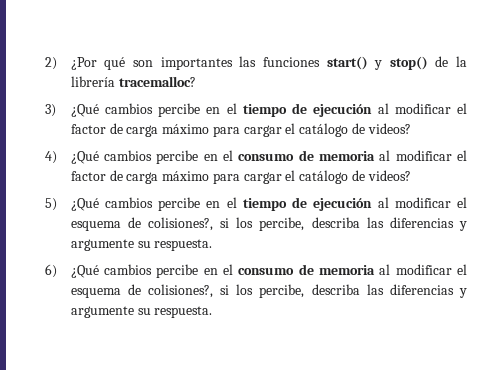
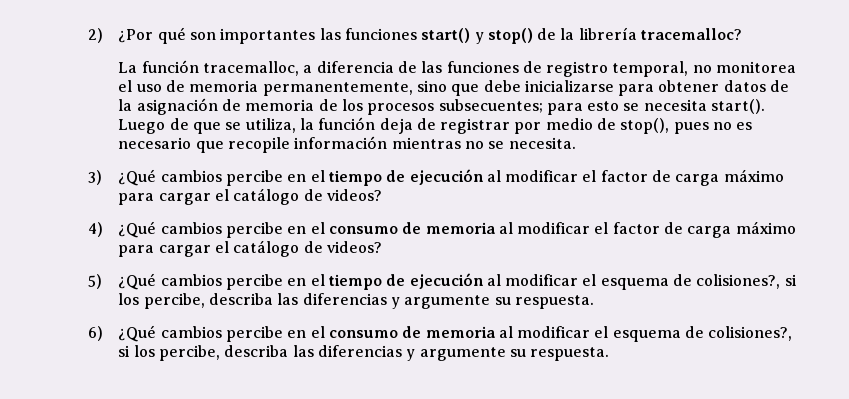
(196, 81) none -> [118,60,797,77] [118,80,790,96] [118,98,766,115] [118,117,753,134] [118,136,576,153] // La función tracemalloc, a diferencia de las funciones de registro temporal, no monitorea el uso de memoria permanentemente, sino que debe inicializarse para obtener datos de la asignación de memoria de los procesos subsecuentes; para esto se necesita start(). Luego de que se utiliza, la función deja de registrar por medio de stop(), pues no es necesario que recopile información mientras no se necesita.

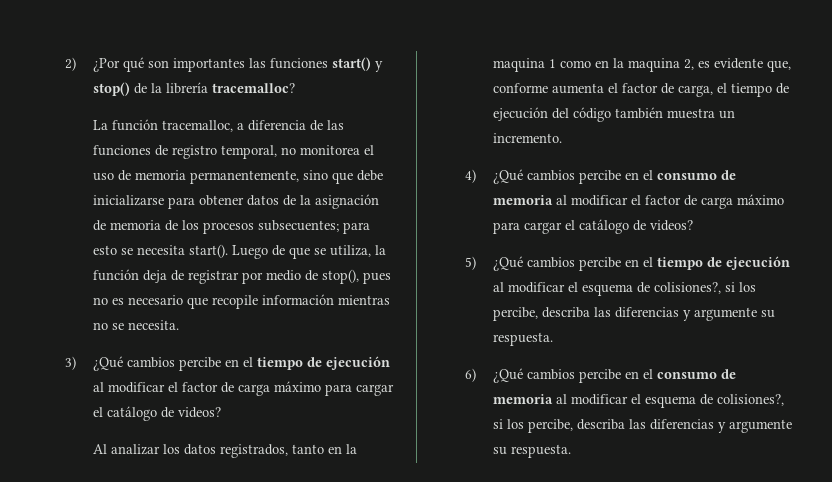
(382, 195) none -> [93,444,358,458] [493,58,792,72] [493,83,790,97] [493,107,736,122] [493,133,563,143] // Al analizar los datos registrados, tanto en la maquina 1 como en la maquina 2, es evidente que, conforme aumenta el factor de carga, el tiempo de ejecución del código también muestra un incremento.

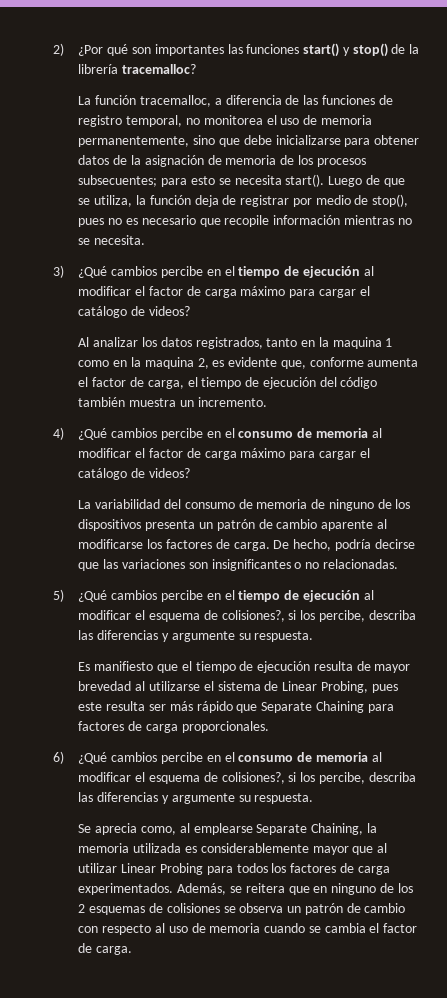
(694, 225) none -> [78,499,411,511] [78,519,387,531] [78,539,415,551] [78,559,398,571] // La variabilidad del consumo de memoria de ninguno de los dispositivos presenta un patrón de cambio aparente al modificarse los factores de carga. De hecho, podría decirse que las variaciones son insignificantes o no relacionadas.
(554, 339) none -> [78,661,411,673] [78,681,398,693] [78,701,394,713] [78,721,269,733] // Es manifiesto que el tiempo de ejecución resulta de mayor brevedad al utilizarse el sistema de Linear Probing, pues este resulta ser más rápido que Separate Chaining para factores de carga proporcionales.
(572, 451) none -> [78,823,377,835] [78,843,388,855] [78,863,390,875] [78,883,413,895] [78,903,406,915] [78,923,418,935] [78,943,133,955] // Se aprecia como, al emplearse Separate Chaining, la memoria utilizada es considerablemente mayor que al utilizar Linear Probing para todos los factores de carga experimentados. Además, se reitera que en ninguno de los 2 esquemas de colisiones se observa un patrón de cambio con respecto al uso de memoria cuando se cambia el factor de carga.

